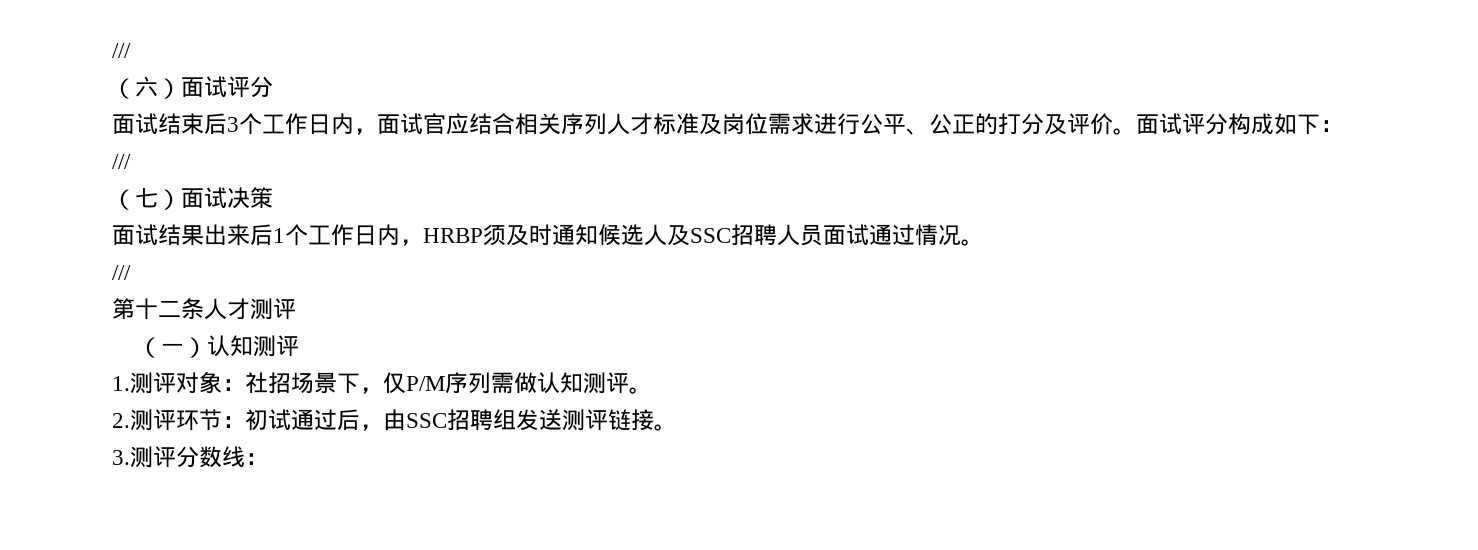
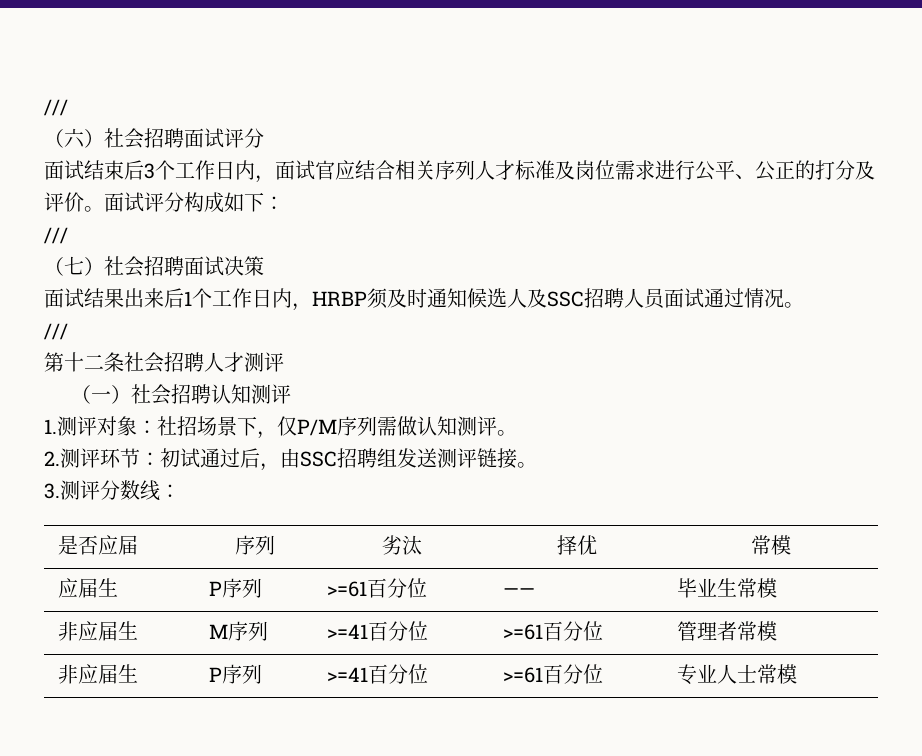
(181, 88) none -> [104,128,184,149] 社会招聘
(181, 199) none -> [104,256,184,277] 社会招聘
(204, 308) none -> [124,352,204,373] 社会招聘
(207, 347) none -> [131,384,212,405] 社会招聘
(268, 459) none -> [58,535,139,555] [234,535,275,555] [381,535,422,555] [556,535,597,555] [750,535,791,555] [58,578,119,598] [209,578,263,598] [327,578,428,598] [503,588,536,596] [677,578,778,598] [58,621,139,641] [209,621,269,641] [327,621,429,641] [503,621,604,641] [677,621,778,641] [58,664,139,684] [209,664,263,684] [327,664,429,684] [503,664,604,684] [677,664,798,685] // 是否应届 | 序列 | 劣汰 | 择优 | 常模 // 应届生 | P序列 | >=61百分位 | —— | 毕业生常模 // 非应届生 | M序列 | >=41百分位 | >=61百分位 | 管理者常模 // 非应届生 | P序列 | >=41百分位 | >=61百分位 | 专业人士常模

